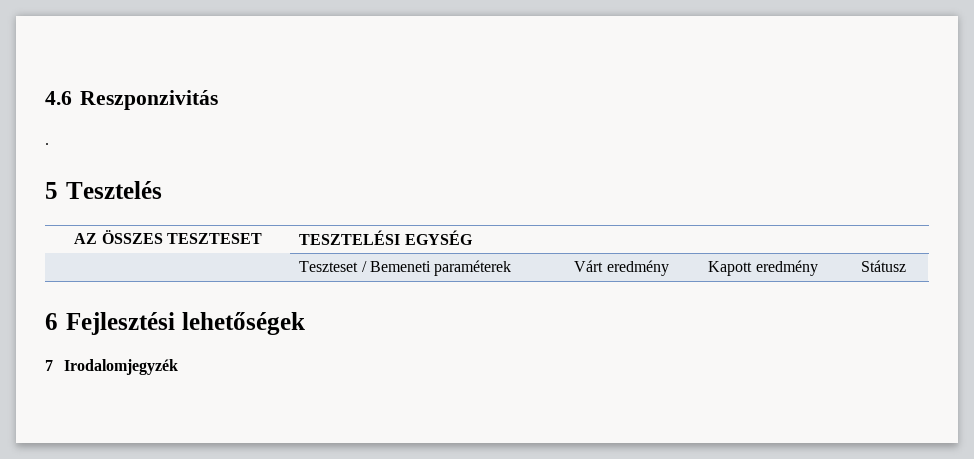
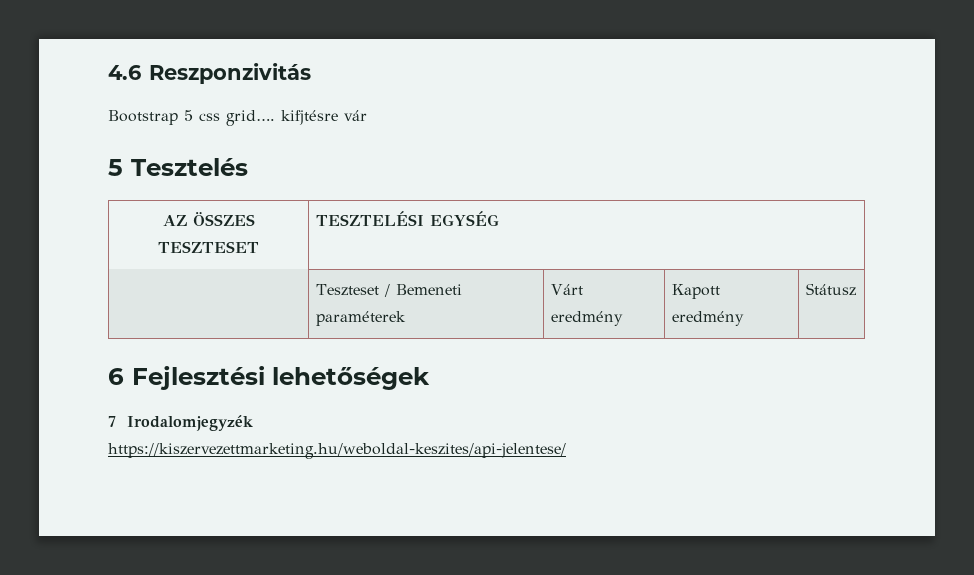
[45,143,49,145] . -> [108,110,367,126] Bootstrap 5 css grid…. kifjtésre vár
(178, 367) none -> [108,443,566,459] // https://kiszervezettmarketing.hu/weboldal-keszites/api-jelentese/

